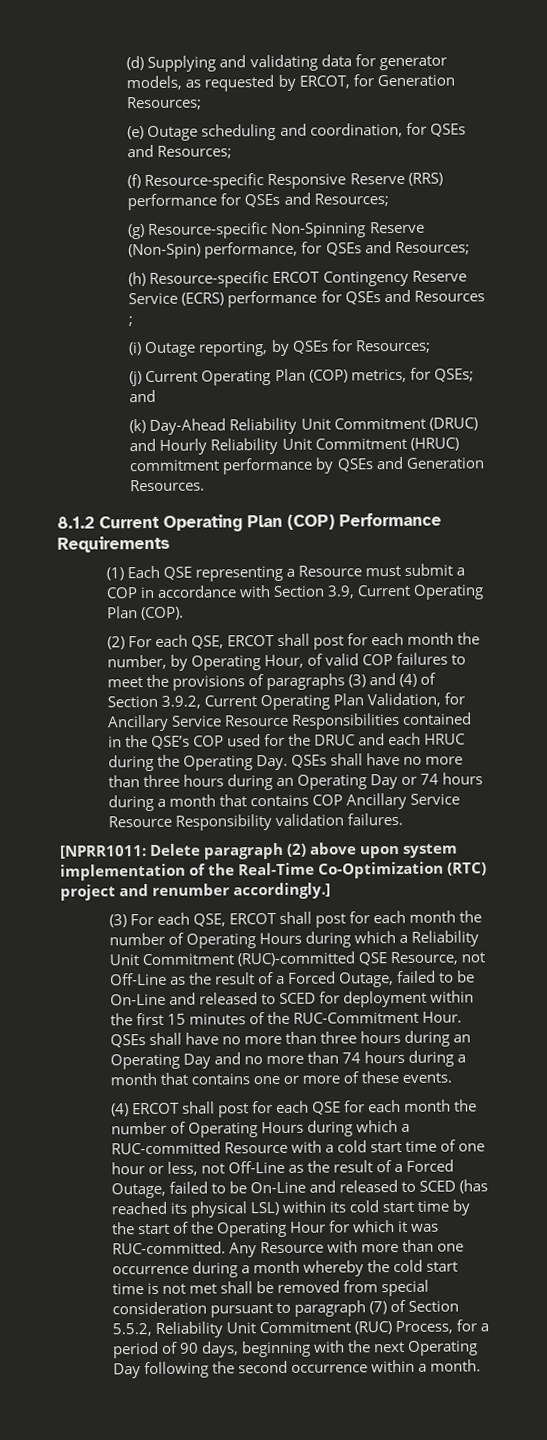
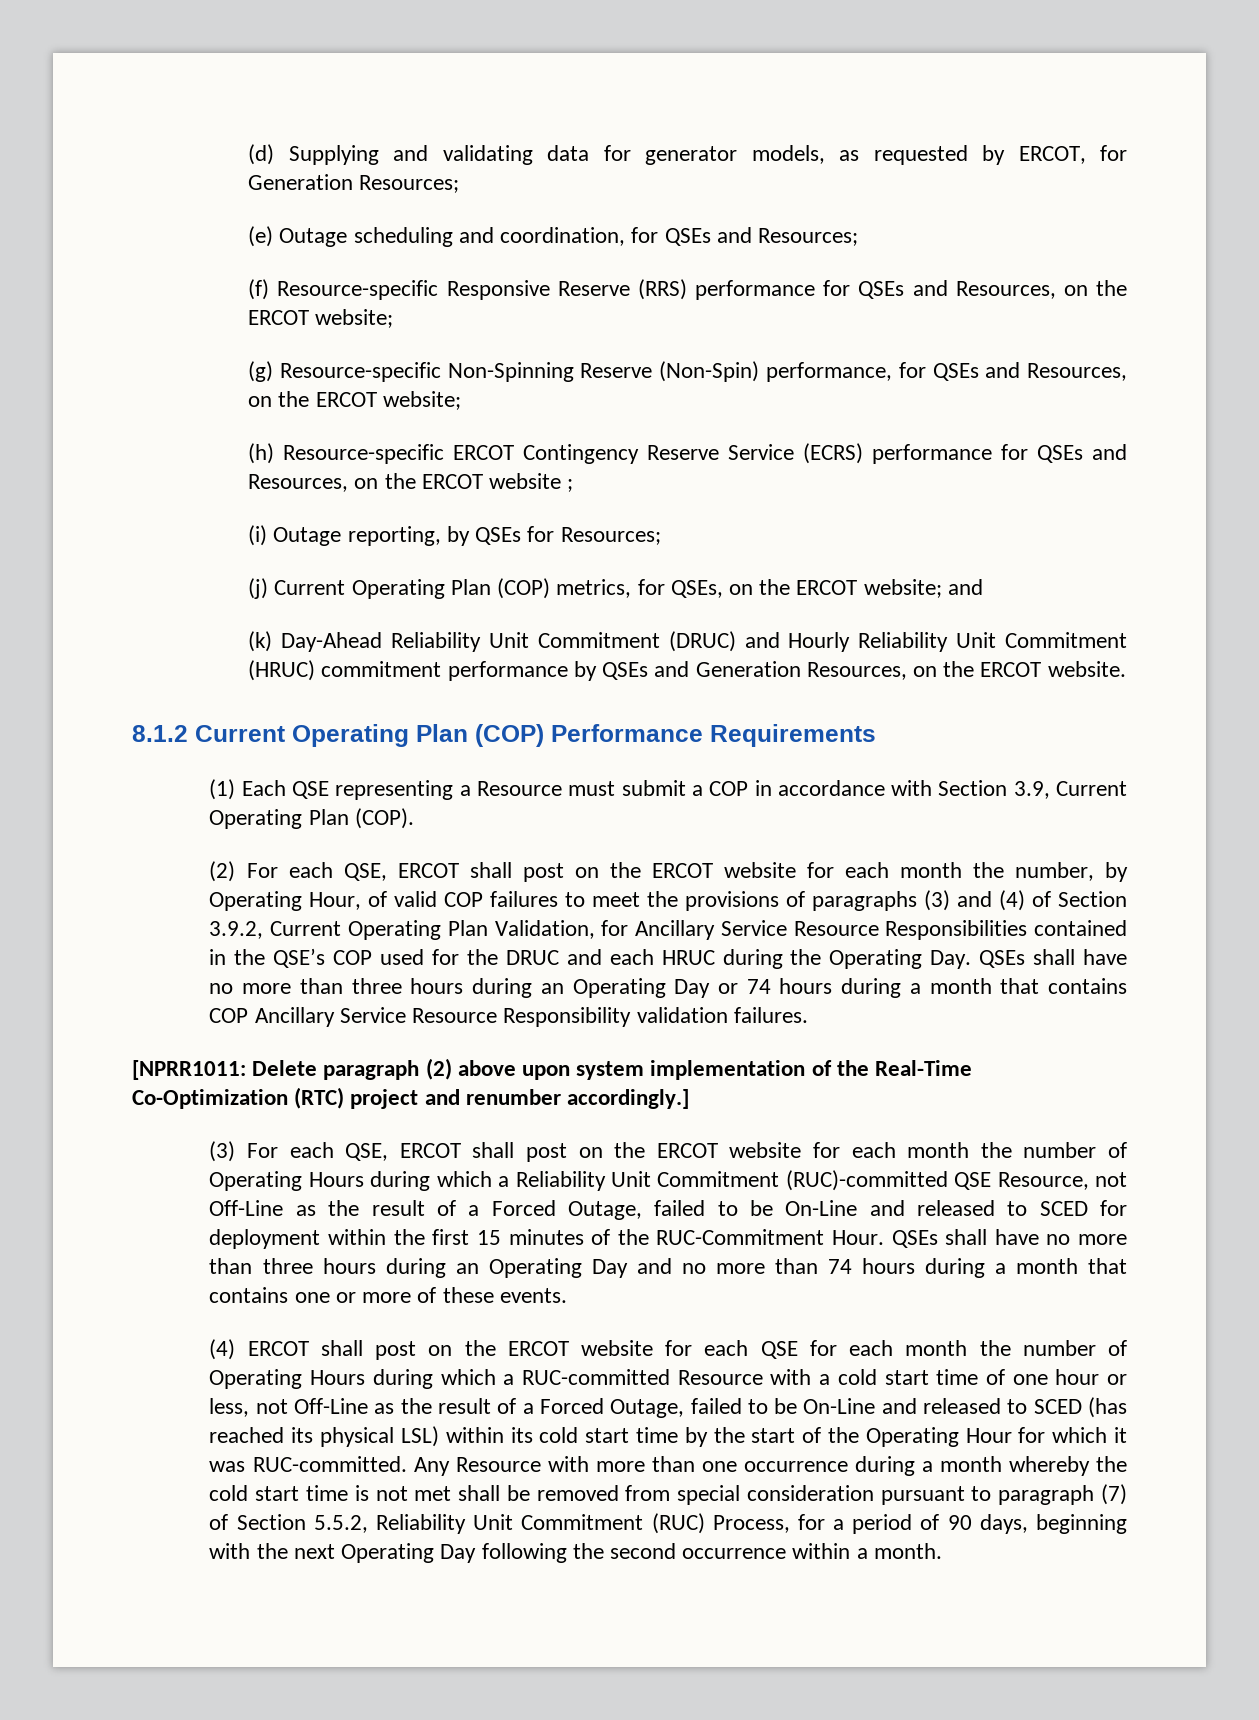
[313,193,389,207] Resources; -> [955,280,1127,299] [248,309,394,328] Resources, on the ERCOT website;
[394,241,470,256] Resources; -> [1027,363,1127,381] [248,391,461,410] Resources, on the ERCOT website;
[413,290,485,302] Resources -> [248,473,562,492] Resources, on the ERCOT website
[433,368,474,382] QSEs; -> [670,579,942,598] QSEs, on the ERCOT website;
[130,479,206,492] Resources. -> [806,661,1126,680] Resources, on the ERCOT website.
(345, 642) none -> [574,862,796,878] on the ERCOT website
(347, 920) none -> [578,1142,802,1158] on the ERCOT website
(250, 1110) none -> [428,1340,654,1356] on the ERCOT website

